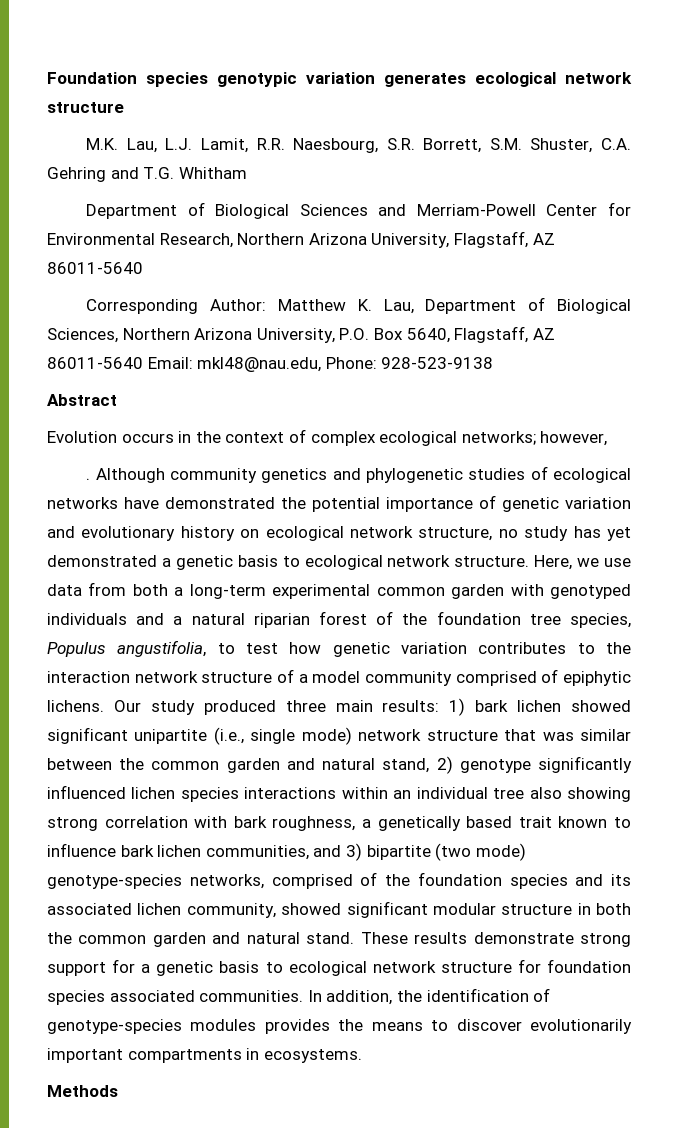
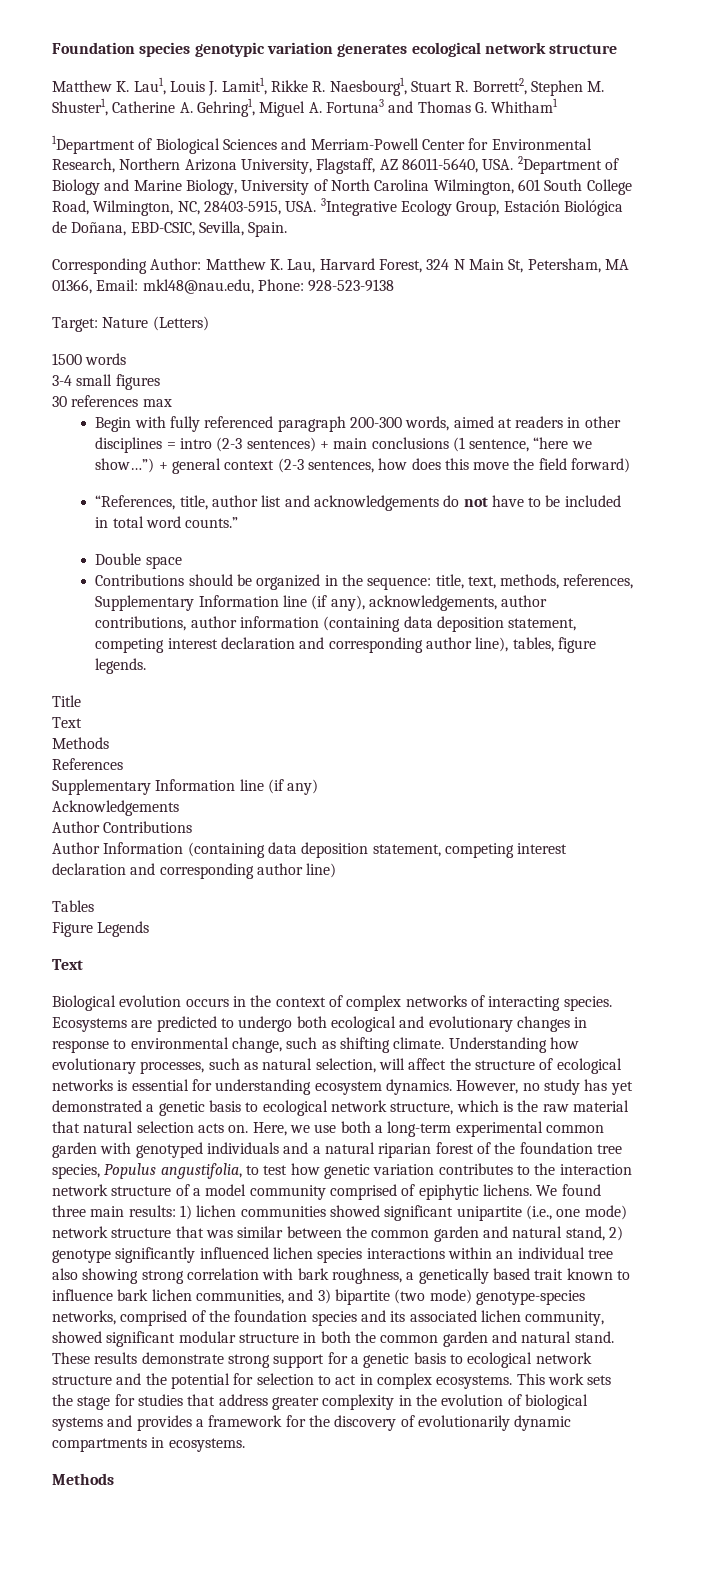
[86,138,631,153] [47,167,247,182] [86,204,178,219] M.K. Lau, L.J. Lamit, R.R. Naesbourg, S.R. Borrett, S.M. Shuster, C.A. Gehring and T.G. Whitham // Department -> [52,77,605,96] [52,98,559,117] [52,135,135,154] Matthew K. Lau1, Louis J. Lamit1, Rikke R. Naesbourg1, Stuart R. Borrett2, Stephen M. Shuster1, Catherine A. Gehring1, Miguel A. Fortuna3 and Thomas G. Whitham1 // 1Department
[47,262,143,274] 86011-5640 -> [401,156,619,174] [52,179,632,195] [52,198,623,216] [52,221,288,237] 86011-5640, USA. 2Department of Biology and Marine Biology, University of North Carolina Wilmington, 601 South College Road, Wilmington, NC, 28403-5915, USA. 3Integrative Ecology Group, Estación Biológica de Doñana, EBD-CSIC, Sevilla, Spain.
[425,297,631,314] [47,326,555,343] [47,357,494,372] [47,394,117,406] [47,431,117,443] Department of Biological Sciences, Northern Arizona University, P.O. Box 5640, Flagstaff, AZ 86011-5640 Email: mkl48@nau.edu, Phone: 928-523-9138 // Abstract // Evolution -> [319,258,629,273] [52,279,395,294] [52,316,209,332] [52,353,127,365] [52,374,160,390] [52,395,172,407] [95,416,621,432] [95,437,592,453] [95,458,631,474] [95,495,621,511] [95,516,239,528] [95,553,182,569] [95,574,634,590] [95,595,548,611] [95,616,577,632] [95,637,596,653] [95,658,147,674] [52,695,81,707] [52,717,82,728] [52,737,109,749] [52,758,123,770] [52,779,319,795] [52,800,179,816] [52,821,193,833] [52,842,568,858] [52,863,337,879] [52,900,94,912] [52,921,150,937] [52,959,83,970] [52,995,182,1011] Harvard Forest, 324 N Main St, Petersham, MA 01366, Email: mkl48@nau.edu, Phone: 928-523-9138 // Target: Nature (Letters) // 1500 words // 3-4 small figures // 30 references max // Begin with fully referenced paragraph 200-300 words, aimed at readers in other disciplines = intro (2-3 sentences) + main conclusions (1 sentence, “here we show…”) + general context (2-3 sentences, how does this move the field forward) // “References, title, author list and acknowledgements do not have to be included in total word counts.” // Double space // Contributions should be organized in the sequence: title, text, methods, references, Supplementary Information line (if any), acknowledgements, author contributions, author information (containing data deposition statement, competing interest declaration and corresponding author line), tables, figure legends. // Title // Text // Methods // References // Supplementary Information line (if any) // Acknowledgements // Author Contributions // Author Information (containing data deposition statement, competing interest declaration and corresponding author line) // Tables // Figure Legends // Text // Biological evolution
[379,431,608,446] [86,466,631,483] [47,495,631,512] [47,526,493,541] ecological networks; however, // . Although community genetics and phylogenetic studies of ecological networks have demonstrated the potential importance of genetic variation and evolutionary history on ecological network structure, -> [405,995,612,1011] [52,1016,588,1032] [52,1037,579,1053] [52,1058,622,1074] [52,1079,519,1095] networks of interacting species. Ecosystems are predicted to undergo both ecological and evolutionary changes in response to environmental change, such as shifting climate. Understanding how evolutionary processes, such as natural selection, will affect the structure of ecological networks is essential for understanding ecosystem dynamics. However,
[454,556,530,567] structure. -> [390,1100,629,1115] [52,1121,249,1133] structure, which is the raw material that natural selection acts on.
[47,582,127,596] data from -> (337, 1128) none
[113,700,276,715] Our study produced -> [536,1184,601,1196] We found
[475,700,562,712] bark lichen -> [196,1205,326,1217] lichen communities
[250,729,296,744] single -> [556,1209,581,1217] one
[517,959,632,973] [47,988,551,1005] [47,1019,632,1034] [47,1048,123,1063] for foundation species associated communities. In addition, the identification of genotype-species modules provides the means to discover evolutionarily important -> [116,1373,612,1389] [52,1394,588,1410] [52,1415,572,1431] and the potential for selection to act in complex ecosystems. This work sets the stage for studies that address greater complexity in the evolution of biological systems and provides a framework for the discovery of evolutionarily dynamic

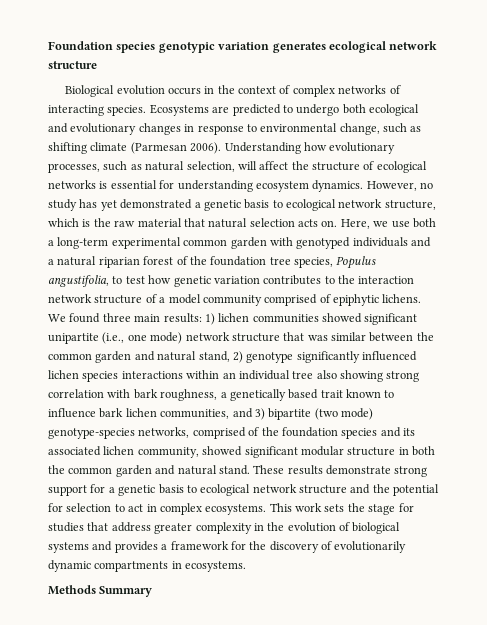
[52,77,605,96] [52,98,559,117] [52,135,592,154] [52,156,619,174] [52,179,632,195] [52,198,623,216] [52,221,288,237] [52,258,629,274] [52,279,395,294] [52,316,209,332] [52,353,127,365] [52,374,160,390] [52,395,172,407] [95,416,621,432] [95,437,592,453] [95,458,631,474] [95,495,621,511] [95,516,239,528] [95,553,182,569] [95,574,634,590] [95,595,548,611] [95,616,577,632] [95,637,596,653] [95,658,147,674] [52,695,81,707] [52,717,82,728] [52,737,109,749] [52,758,123,770] [52,779,319,795] [52,800,179,816] [52,821,193,833] [52,842,568,858] [52,863,337,879] [52,900,94,912] [52,921,150,937] [52,959,83,970] // Matthew K. Lau1, Louis J. Lamit1, Rikke R. Naesbourg1, Stuart R. Borrett2, Stephen M. Shuster1, Catherine A. Gehring1, Miguel A. Fortuna3 and Thomas G. Whitham1 // 1Department of Biological Sciences and Merriam-Powell Center for Environmental Research, Northern Arizona University, Flagstaff, AZ 86011-5640, USA. 2Department of Biology and Marine Biology, University of North Carolina Wilmington, 601 South College Road, Wilmington, NC, 28403-5915, USA. 3Integrative Ecology Group, Estación Biológica de Doñana, EBD-CSIC, Sevilla, Spain. // Corresponding Author: Matthew K. Lau, Harvard Forest, 324 N Main St, Petersham, MA 01366, Email: mkl48@nau.edu, Phone: 928-523-9138 // Target: Nature (Letters) // 1500 words // 3-4 small figures // 30 references max // Begin with fully referenced paragraph 200-300 words, aimed at readers in other disciplines = intro (2-3 sentences) + main conclusions (1 sentence, “here we show…”) + general context (2-3 sentences, how does this move the field forward) // “References, title, author list and acknowledgements do not have to be included in total word counts.” // Double space // Contributions should be organized in the sequence: title, text, methods, references, Supplementary Information line (if any), acknowledgements, author contributions, author information (containing data deposition statement, competing interest declaration and corresponding author line), tables, figure legends. // Title // Text // Methods // References // Supplementary Information line (if any) // Acknowledgements // Author Contributions // Author Information (containing data deposition statement, competing interest declaration and corresponding author line) // Tables // Figure Legends // Text -> (97, 65) none
[393,1037,445,1049] climate. -> [90,142,222,154] climate (Parmesan 2006).
(114, 1479) none -> [99,586,153,597] Summary

